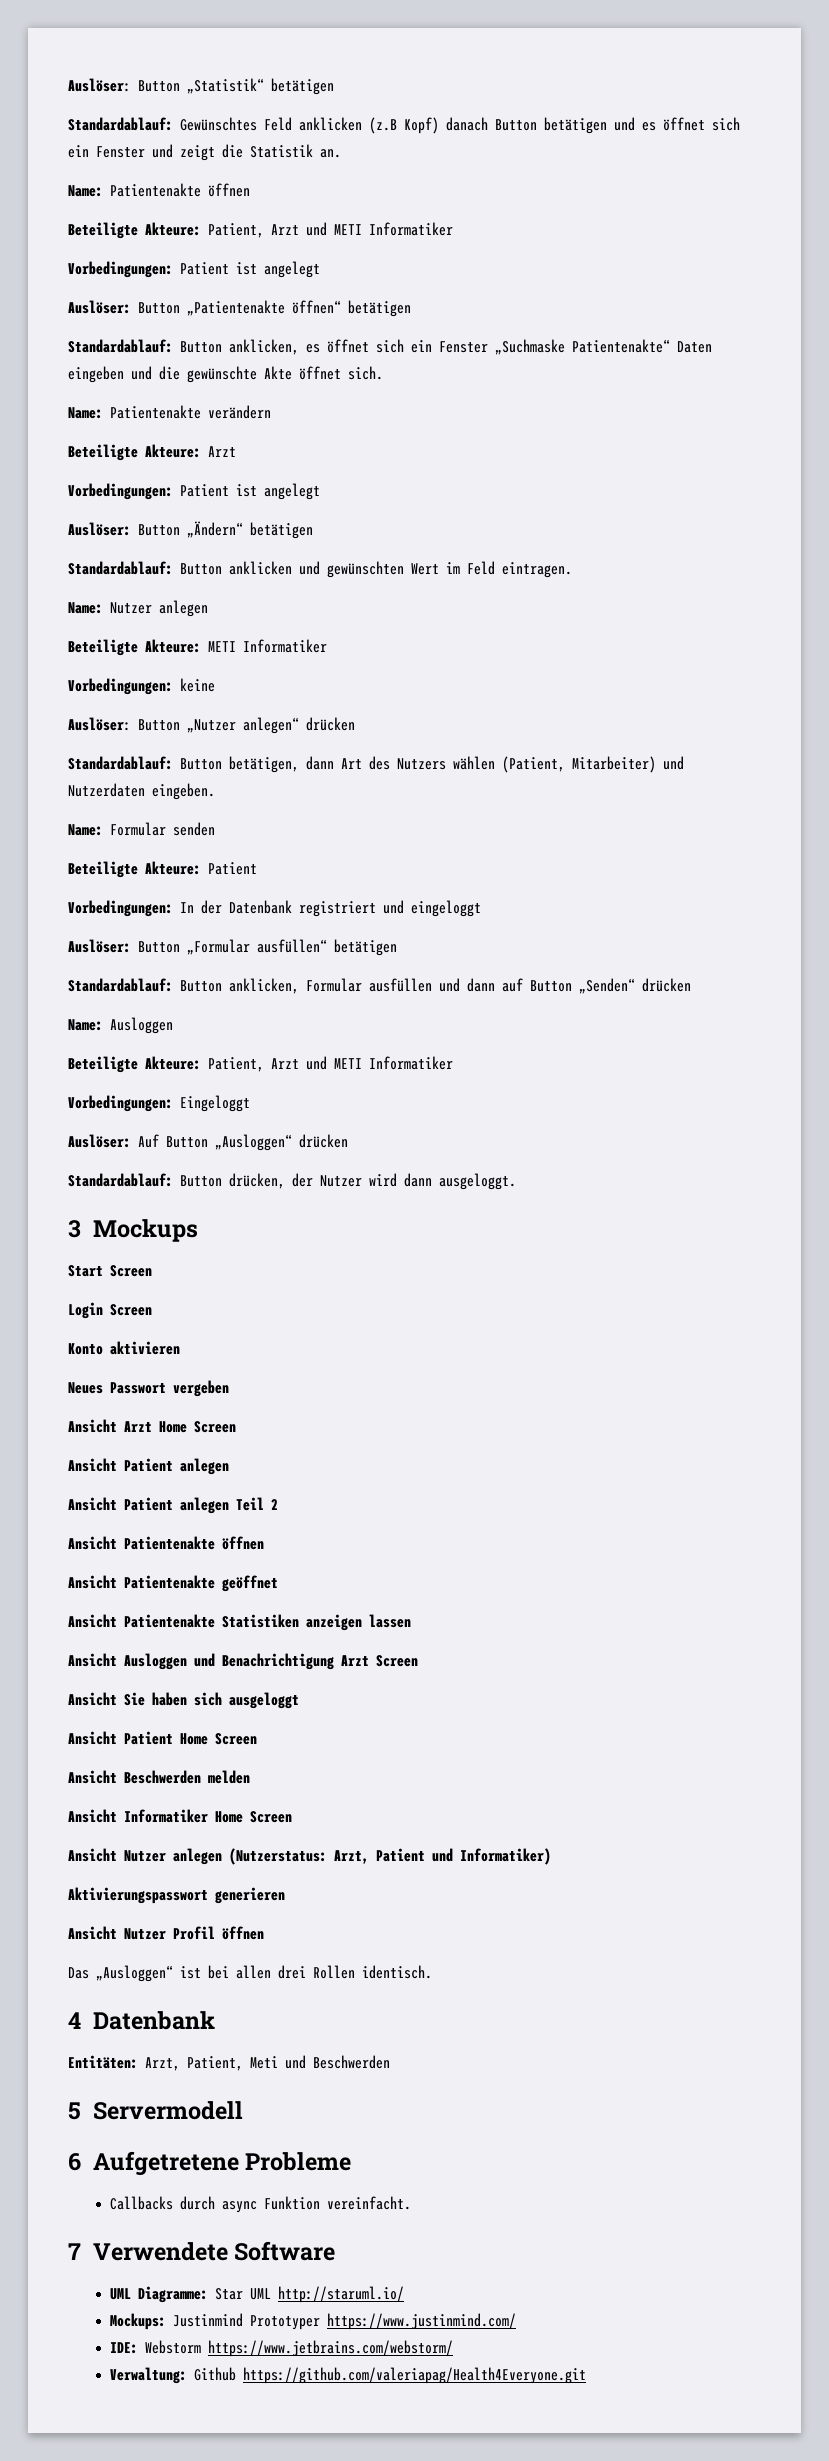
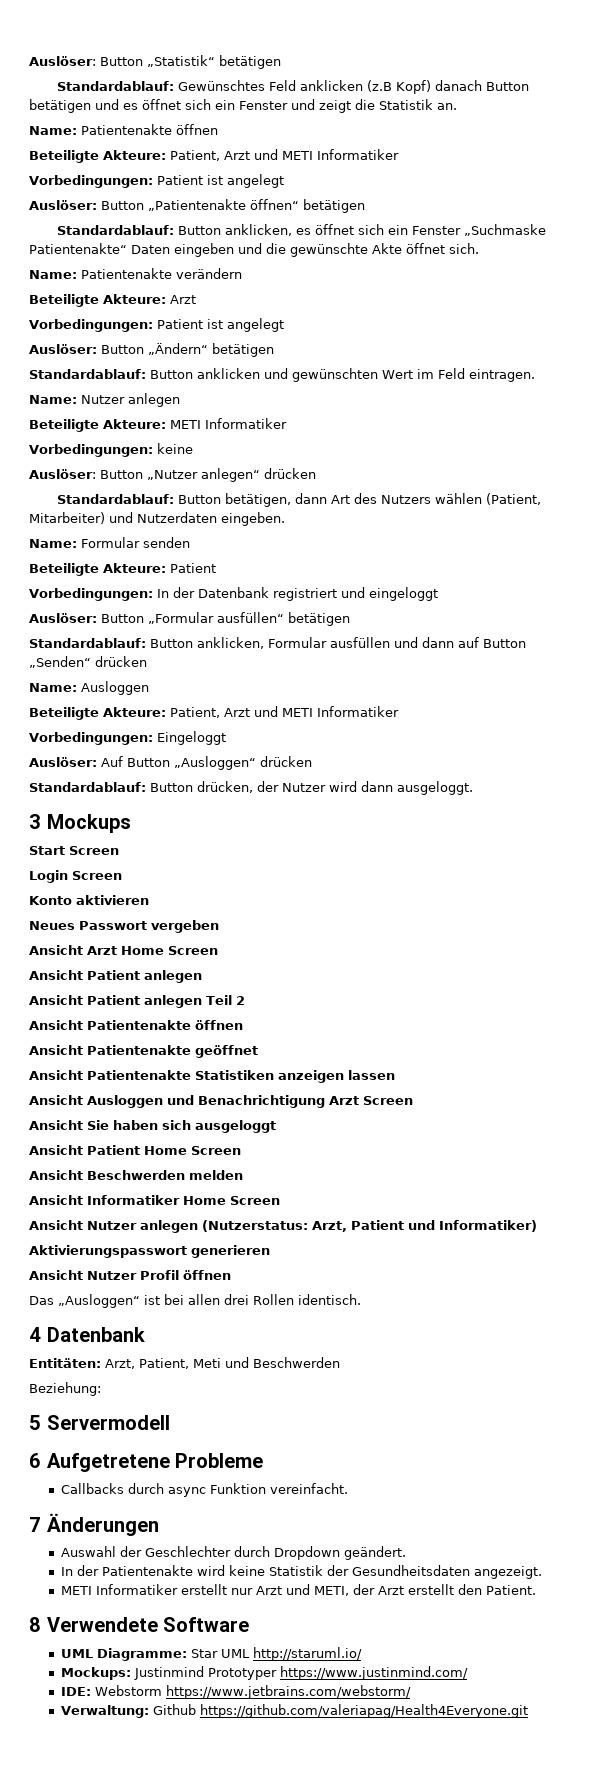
(390, 2062) none -> [29,1382,101,1396] // Beziehung:
(81, 2251) none -> [46,1513,159,1536] [60,1546,406,1560] [60,1565,542,1579] [60,1584,536,1596] [29,1617,40,1632] Änderungen // Auswahl der Geschlechter durch Dropdown geändert. // In der Patientenakte wird keine Statistik der Gesundheitsdaten angezeigt. // METI Informatiker erstellt nur Arzt und METI, der Arzt erstellt den Patient. // 8

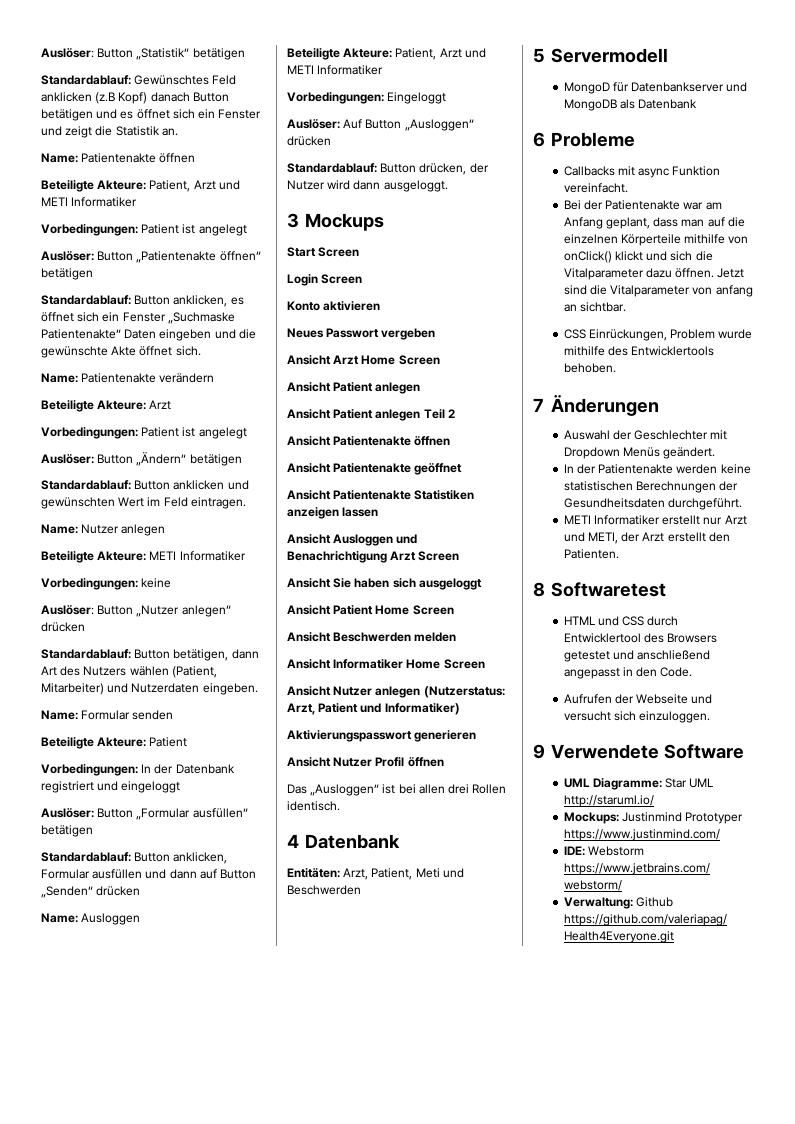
[29,1382,101,1396] // Beziehung: -> (361, 890) none
(170, 1422) none -> [563,82,748,94] [563,99,698,111] // MongoD für Datenbankserver und MongoDB als Datenbank
[46,1453,170,1472] Aufgetretene -> (545, 139) none
[127,1483,164,1494] durch -> [617,166,635,176] mit
(348, 1488) none -> [563,200,722,210] [563,217,745,229] [563,234,749,246] [563,251,713,263] [563,268,745,280] [563,285,753,297] [563,302,626,312] [563,329,753,341] [563,346,715,356] [563,363,616,373] // Bei der Patientenakte war am Anfang geplant, dass man auf die einzelnen Körperteile mithilfe von onClick() klickt und sich die Vitalparameter dazu öffnen. Jetzt sind die Vitalparameter von anfang an sichtbar. // CSS Einrückungen, Problem wurde mithilfe des Entwicklertools behoben.
[233,1546,340,1560] durch Dropdown -> [710,430,728,440] [563,447,660,459] mit Dropdown Menüs
[196,1565,323,1576] wird keine Statistik -> [676,464,751,474] [563,481,716,493] werden keine statistischen Berechnungen
[473,1566,542,1579] angezeigt. -> [667,498,742,510] durchgeführt.
[485,1585,536,1595] [29,1617,40,1632] Patient. // 8 -> [563,549,619,559] [533,582,666,597] [563,616,679,626] [563,633,718,643] [563,650,711,662] [563,667,693,679] [563,694,713,704] [563,711,711,723] [533,744,545,759] Patienten. // 8 Softwaretest // HTML und CSS durch Entwicklertool des Browsers getestet und anschließend angepasst in den Code. // Aufrufen der Webseite und versucht sich einzuloggen. // 9

